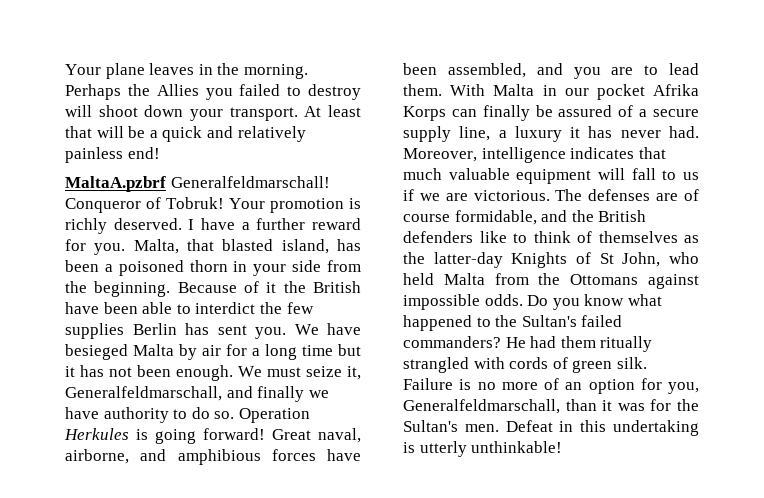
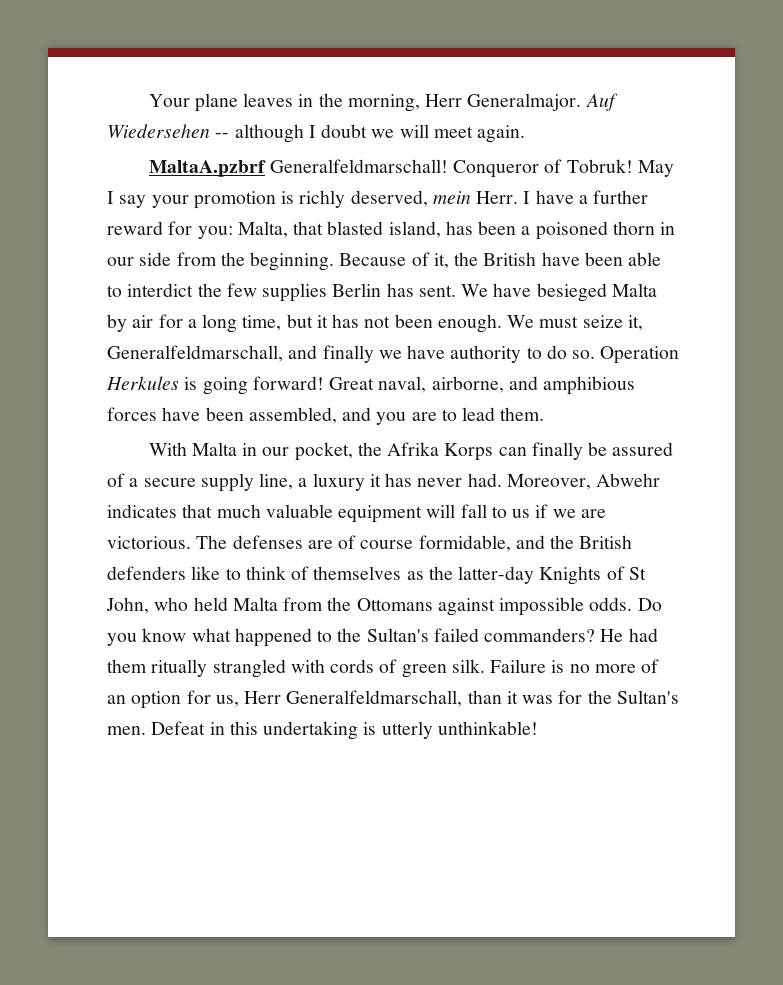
[243,64,308,79] [65,84,361,100] [65,105,361,121] [65,126,306,142] [65,147,160,163] morning. Perhaps the Allies you failed to destroy will shoot down your transport. At least that will be a quick and relatively painless end! -> [347,93,618,112] [107,124,526,143] morning, Herr Generalmajor. Auf Wiedersehen -- although I doubt we will meet again.
[229,198,361,213] [65,218,182,234] Your promotion is richly deserved. -> [637,160,674,177] [107,190,519,209] May I say your promotion is richly deserved, mein Herr.
[94,243,126,255] you. -> [197,226,233,239] you:
[253,264,287,276] your -> [107,257,134,266] our
[266,282,277,293] it -> [433,253,449,269] it,
[217,325,286,339] sent you. -> [418,285,456,297] sent.
[302,345,333,356] time -> [242,315,282,331] time,
(442, 90) none -> (545, 414) //
[596,84,645,100] pocket -> [294,442,382,461] pocket, the
[481,147,566,163] intelligence -> [596,473,661,487] Abwehr
[668,382,699,394] you, -> [215,691,282,707] us, Herr

